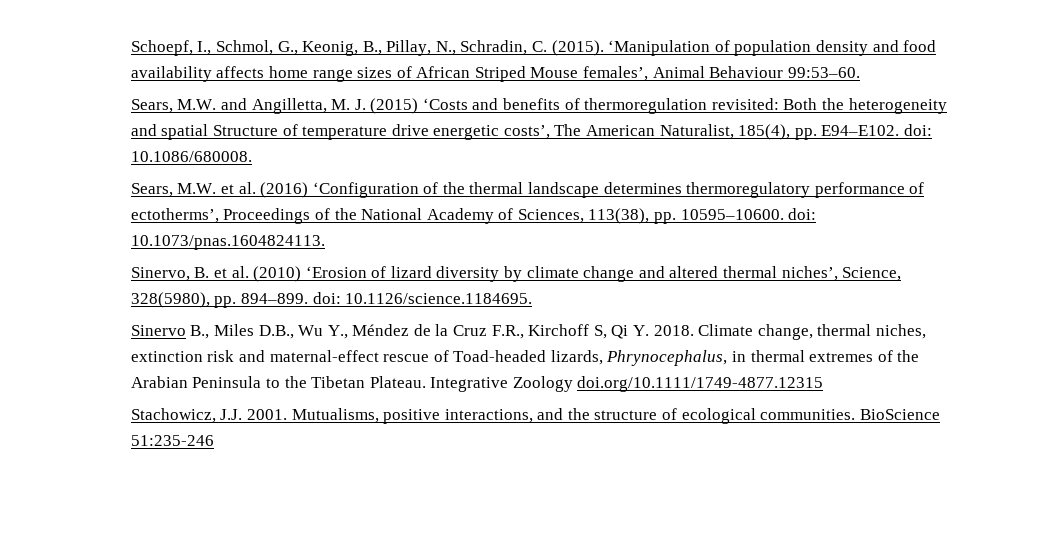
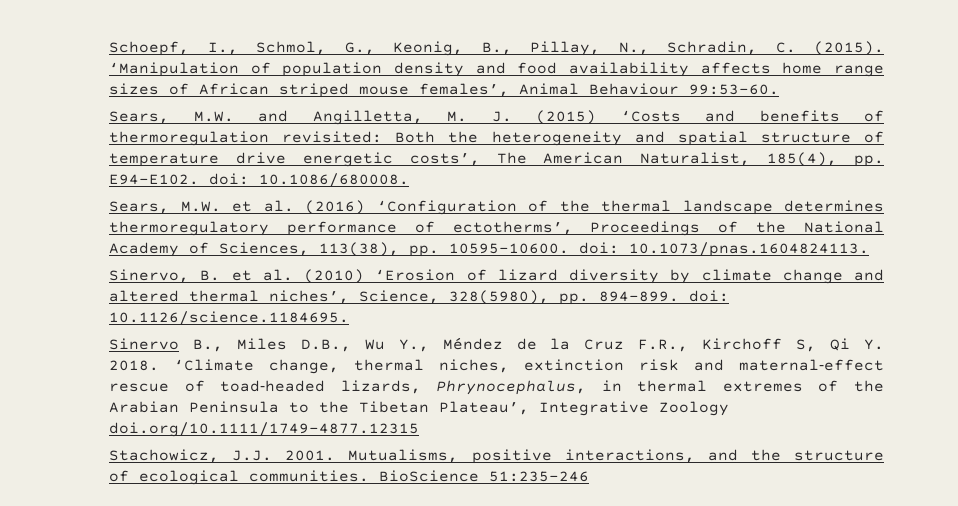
[474,66,579,82] Striped Mouse -> [279,83,410,98] striped mouse
[212,125,278,136] Structure -> [760,132,851,143] structure
[698,324,754,336] Climate -> [174,359,255,371] ‘Climate
[453,350,547,362] Toad‐headed -> [220,380,326,392] toad‐headed
[369,376,426,388] Plateau. -> [439,401,530,415] Plateau’,

